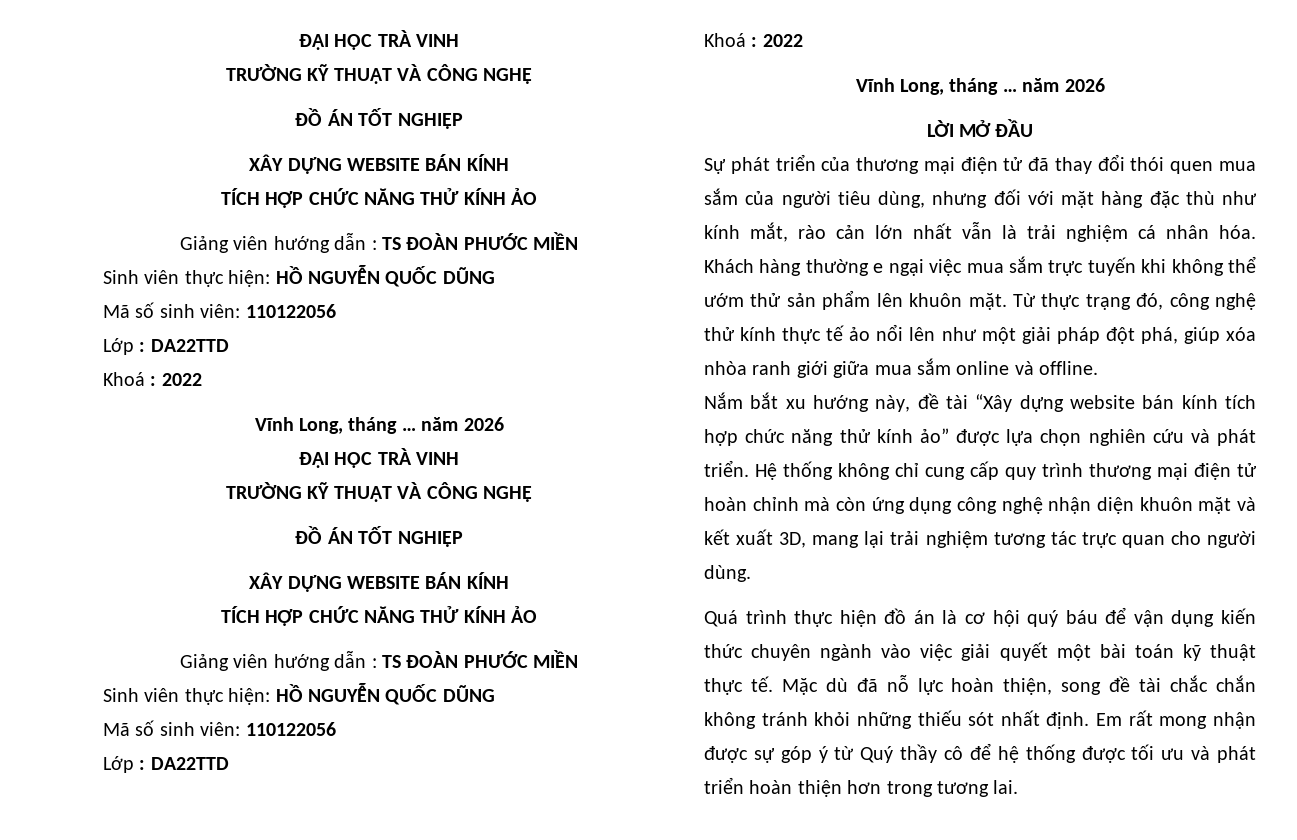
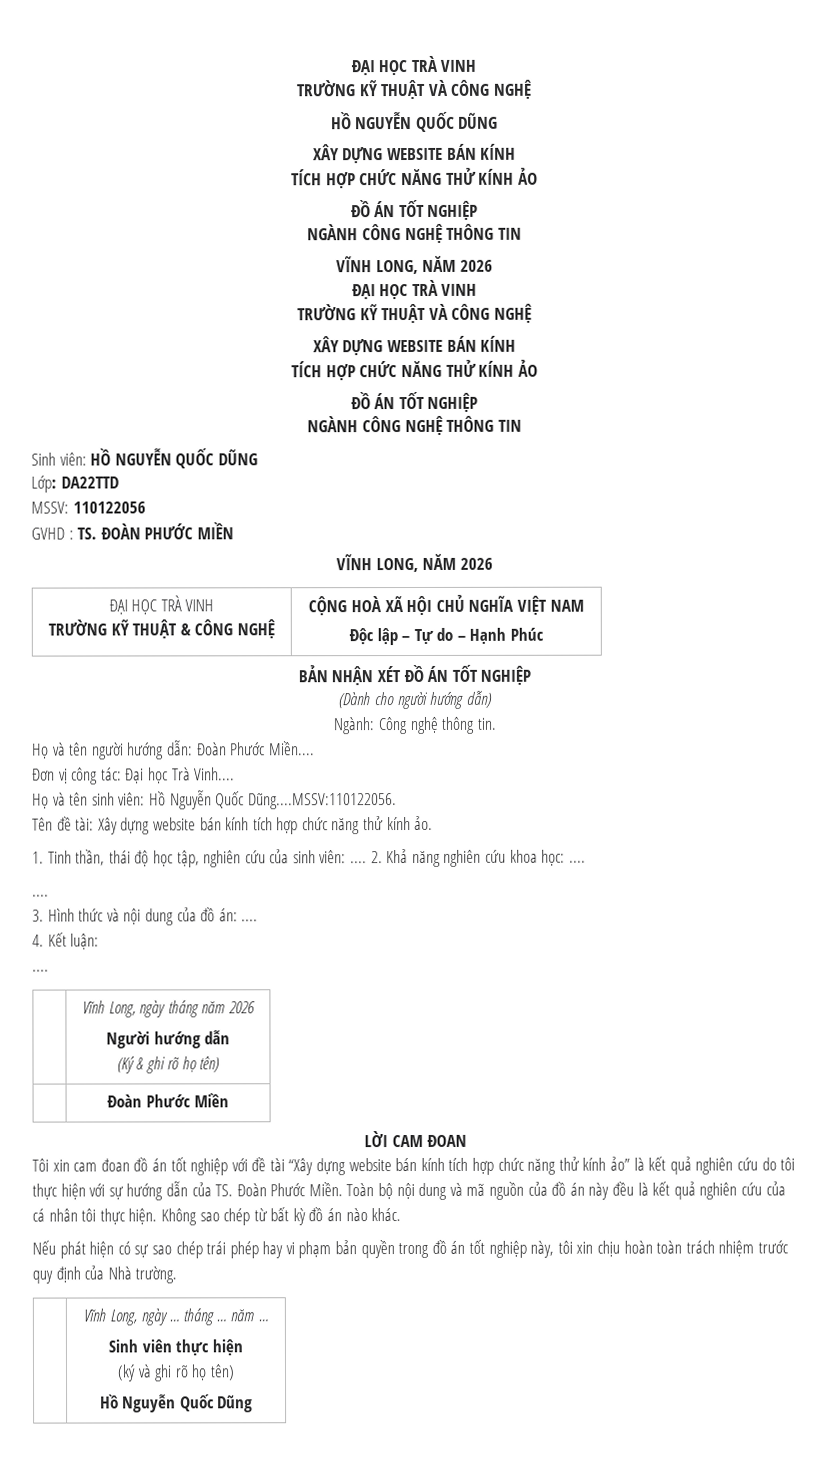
[295,108,463,129] ĐỒ ÁN TỐT NGHIỆP -> [330,111,499,132] HỒ NGUYỄN QUỐC DŨNG
[179,232,579,253] [103,265,495,287] [103,302,336,318] [103,338,229,355] [103,372,202,386] [254,417,459,434] Giảng viên hướng dẫn : TS ĐOÀN PHƯỚC MIỀN // Sinh viên thực hiện: HỒ NGUYỄN QUỐC DŨNG // Mã số sinh viên: 110122056 // Lớp : DA22TTD // Khoá : 2022 // Vĩnh Long, tháng … năm -> [350,199,479,220] [307,223,522,244] [336,255,457,275] ĐỒ ÁN TỐT NGHIỆP // NGÀNH CÔNG NGHỆ THÔNG TIN // VĨNH LONG, NĂM
[295,526,463,547] // ĐỒ ÁN TỐT NGHIỆP -> (532, 313) none
[179,650,579,671] [103,683,495,705] [103,720,336,736] [103,756,229,773] [704,33,803,47] [855,78,1105,95] [926,119,1034,137] [704,154,1256,174] [704,188,1257,208] [704,222,1256,242] [704,256,1256,276] [704,290,1256,310] [704,324,1256,344] [704,358,1099,378] [704,392,911,412] Giảng viên hướng dẫn : TS ĐOÀN PHƯỚC MIỀN // Sinh viên thực hiện: HỒ NGUYỄN QUỐC DŨNG // Mã số sinh viên: 110122056 // Lớp : DA22TTD // Khoá : 2022 // Vĩnh Long, tháng … năm 2026 // LỜI MỞ ĐẦU // Sự phát triển của thương mại điện tử đã thay đổi thói quen mua sắm của người tiêu dùng, nhưng đối với mặt hàng đặc thù như kính mắt, rào cản lớn nhất vẫn là trải nghiệm cá nhân hóa. Khách hàng thường e ngại việc mua sắm trực tuyến khi không thể ướm thử sản phẩm lên khuôn mặt. Từ thực trạng đó, công nghệ thử kính thực tế ảo nổi lên như một giải pháp đột phá, giúp xóa nhòa ranh giới giữa mua sắm online và offline. // Nắm bắt xu hướng này, -> [350,391,479,412] [307,415,522,436] [31,448,258,469] [31,475,119,493] [31,501,146,514] [31,522,234,540] [336,553,493,573] [108,595,215,615] [48,619,275,639] [308,594,584,616] [348,627,545,646] [297,664,532,686] [338,690,492,710] [333,716,496,735] [32,740,315,760] [32,767,236,785] [32,790,397,810] [32,815,434,835] [32,849,586,868] [32,894,49,897] [32,907,259,926] [32,932,100,950] [32,969,49,972] [82,1000,255,1018] [105,1030,231,1049] [116,1056,221,1074] [107,1093,229,1108] [364,1131,467,1148] [32,1157,248,1176] ĐỒ ÁN TỐT NGHIỆP // NGÀNH CÔNG NGHỆ THÔNG TIN // Sinh viên: HỒ NGUYỄN QUỐC DŨNG // Lớp: DA22TTD // MSSV: 110122056 // GVHD : TS. ĐOÀN PHƯỚC MIỀN // VĨNH LONG, NĂM 2026 // ĐẠI HỌC TRÀ VINH // TRƯỜNG KỸ THUẬT & CÔNG NGHỆ | CỘNG HOÀ XÃ HỘI CHỦ NGHĨA VIỆT NAM // Độc lập – Tự do – Hạnh Phúc // BẢN NHẬN XÉT ĐỒ ÁN TỐT NGHIỆP // (Dành cho người hướng dẫn) // Ngành: Công nghệ thông tin. // Họ và tên người hướng dẫn: Đoàn Phước Miền.... // Đơn vị công tác: Đại học Trà Vinh.... // Họ và tên sinh viên: Hồ Nguyễn Quốc Dũng....MSSV:110122056. // Tên đề tài: Xây dựng website bán kính tích hợp chức năng thử kính ảo. // 1. Tinh thần, thái độ học tập, nghiên cứu của sinh viên: .... 2. Khả năng nghiên cứu khoa học: .... // .... // 3. Hình thức và nội dung của đồ án: .... // 4. Kết luận: // .... // | Vĩnh Long, ngày tháng năm 2026 // Người hướng dẫn // (Ký & ghi rõ họ tên) // | Đoàn Phước Miền // LỜI CAM ĐOAN // Tôi xin cam đoan đồ án tốt nghiệp với
[956,429,1256,446] [704,460,1257,480] [704,497,1256,514] [704,529,1256,548] [704,565,751,582] [704,607,1256,627] [704,642,1257,661] [704,675,1256,695] [704,710,1256,729] [704,743,1256,763] [704,777,1019,797] được lựa chọn nghiên cứu và phát triển. Hệ thống không chỉ cung cấp quy trình thương mại điện tử hoàn chỉnh mà còn ứng dụng công nghệ nhận diện khuôn mặt và kết xuất 3D, mang lại trải nghiệm tương tác trực quan cho người dùng. // Quá trình thực hiện đồ án là cơ hội quý báu để vận dụng kiến thức chuyên ngành vào việc giải quyết một bài toán kỹ thuật thực tế. Mặc dù đã nỗ lực hoàn thiện, song đề tài chắc chắn không tránh khỏi những thiếu sót nhất định. Em rất mong nhận được sự góp ý từ Quý thầy cô để hệ thống được tối ưu và phát triển hoàn thiện hơn trong tương lai. -> [633,1156,796,1175] [32,1181,786,1201] [32,1207,402,1226] [32,1239,788,1259] [32,1265,178,1284] [83,1308,268,1326] [108,1339,243,1356] [117,1364,235,1382] [99,1394,254,1413] là kết quả nghiên cứu do tôi thực hiện với sự hướng dẫn của TS. Đoàn Phước Miền. Toàn bộ nội dung và mã nguồn của đồ án này đều là kết quả nghiên cứu của cá nhân tôi thực hiện. Không sao chép từ bất kỳ đồ án nào khác. // Nếu phát hiện có sự sao chép trái phép hay vi phạm bản quyền trong đồ án tốt nghiệp này, tôi xin chịu hoàn toàn trách nhiệm trước quy định của Nhà trường. // | Vĩnh Long, ngày … tháng … năm … // Sinh viên thực hiện // (ký và ghi rõ họ tên) // Hồ Nguyễn Quốc Dũng

